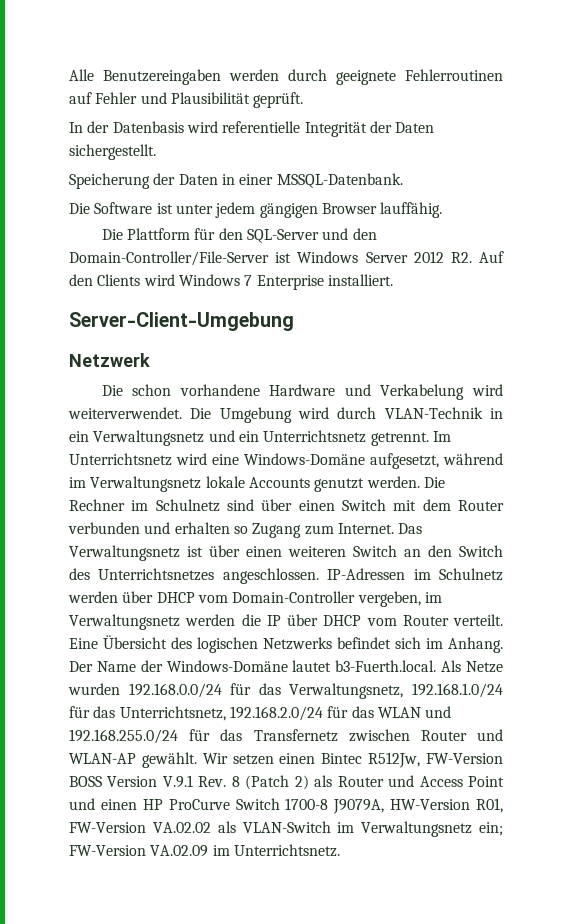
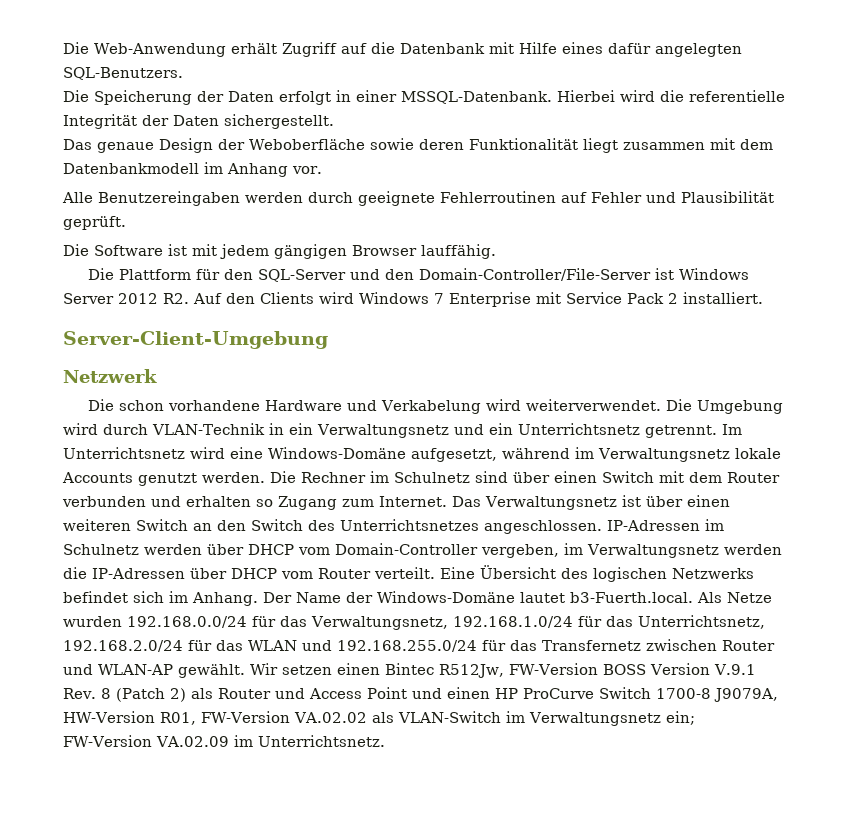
(69, 75) none -> [63,42,742,57] [63,67,183,80] [63,90,785,105] [63,114,334,129] [63,138,773,153] [63,162,322,177] Die Web-Anwendung erhält Zugriff auf die Datenbank mit Hilfe eines dafür angelegten SQL-Benutzers. // Die Speicherung der Daten erfolgt in einer MSSQL-Datenbank. Hierbei wird die referentielle Integrität der Daten sichergestellt. // Das genaue Design der Weboberfläche sowie deren Funktionalität liegt zusammen mit dem Datenbankmodell im Anhang vor. //
[69,121,435,137] [69,144,156,160] [69,173,403,189] // In der Datenbasis wird referentielle Integrität der Daten sichergestellt. // Speicherung der Daten in einer MSSQL-Datenbank. -> (126, 223) none
[175,204,213,214] unter -> [192,244,217,256] mit
(324, 282) none -> [536,292,678,304] mit Service Pack 2
[266,615,281,626] IP -> [92,568,185,579] IP-Adressen

